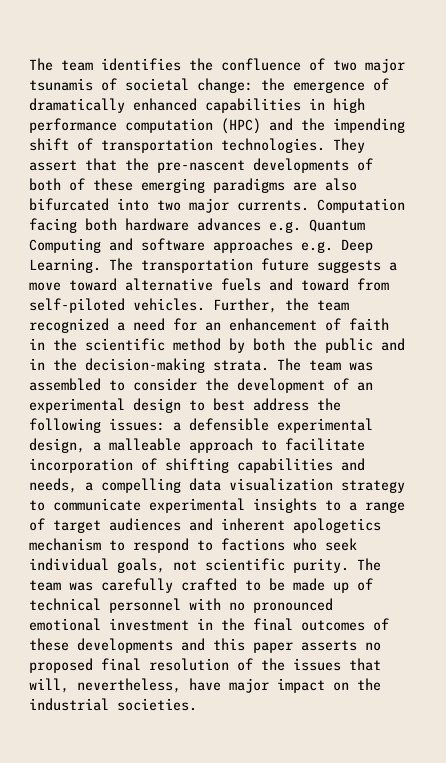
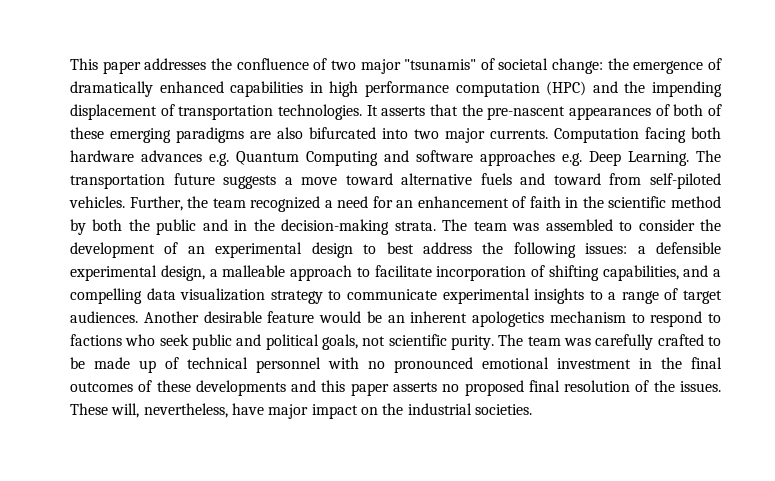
[29,58,181,71] The team identifies -> [70,58,207,74] This paper addresses
[29,78,93,91] tsunamis -> [404,59,477,70] "tsunamis"
[29,138,69,151] shift -> [70,104,157,120] displacement
[333,138,365,153] [29,160,77,171] They assert -> [366,105,426,116] It asserts
[253,158,349,173] developments -> [569,107,652,120] appearances
[237,458,365,473] [29,478,77,493] capabilities and needs, -> [602,265,709,281] capabilities, and
[109,518,213,531] audiences and -> [70,311,405,323] audiences. Another desirable feature would be an
[29,558,109,571] individual -> [192,334,319,350] public and political
[293,658,381,671] issues that -> [680,381,722,392] [70,403,108,415] issues. These

